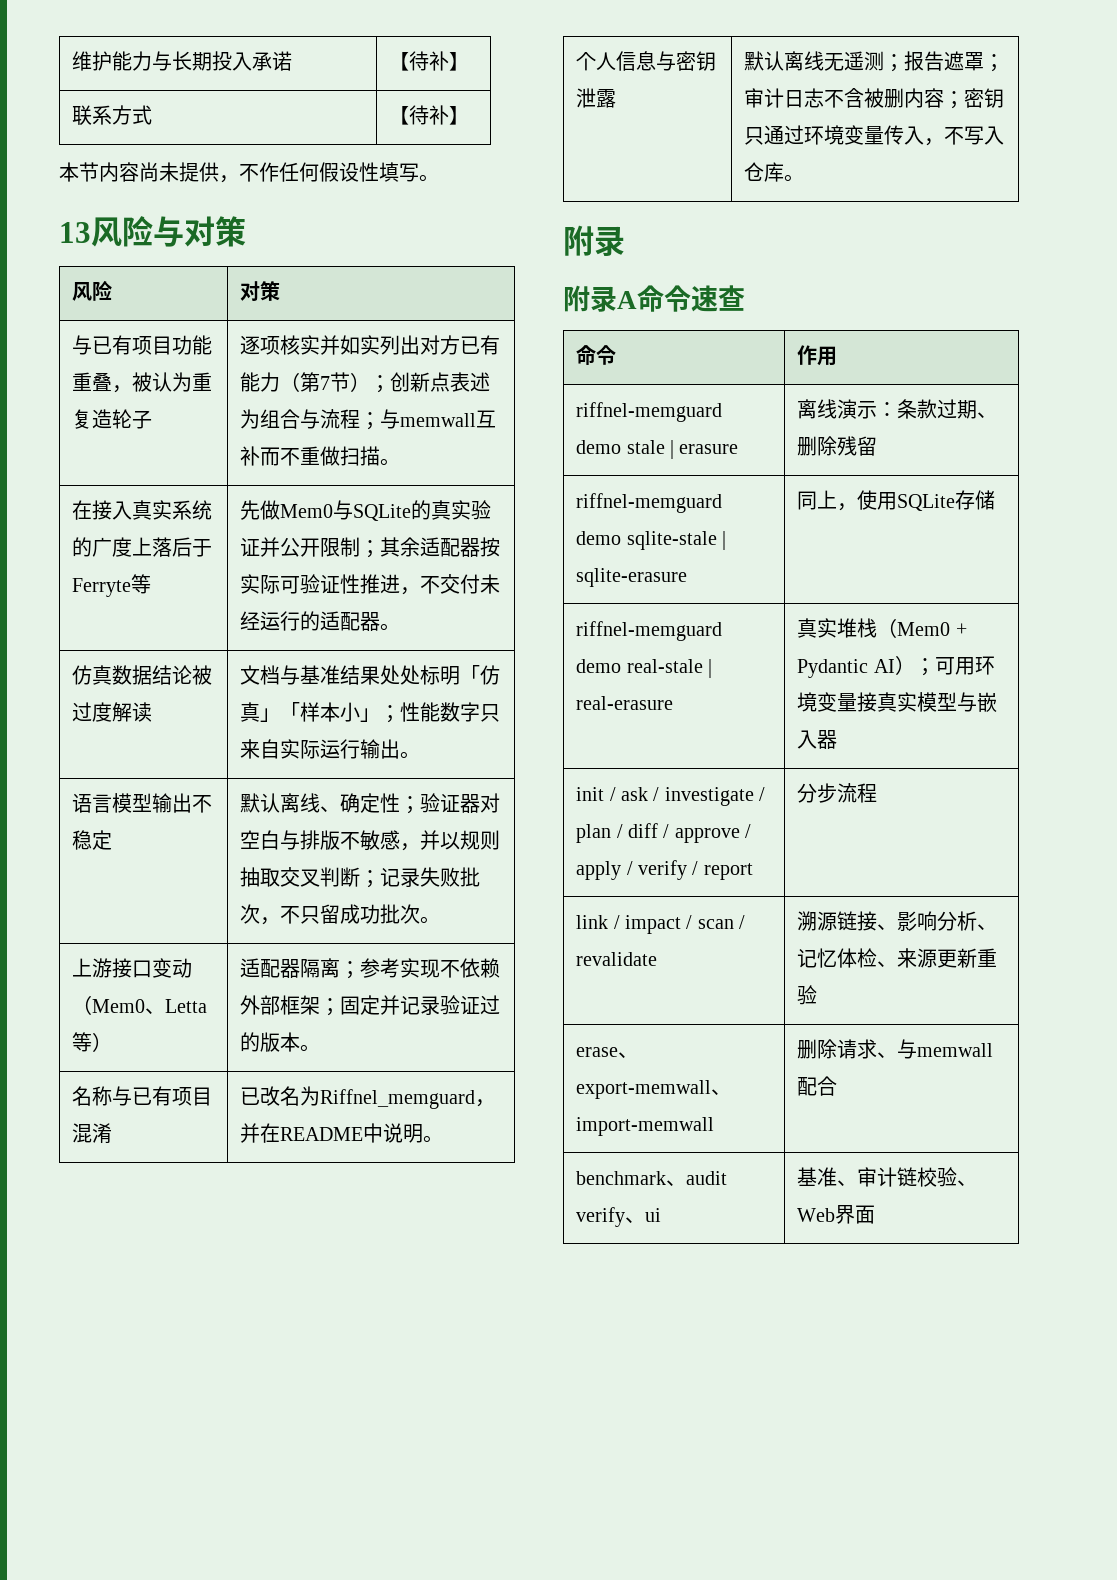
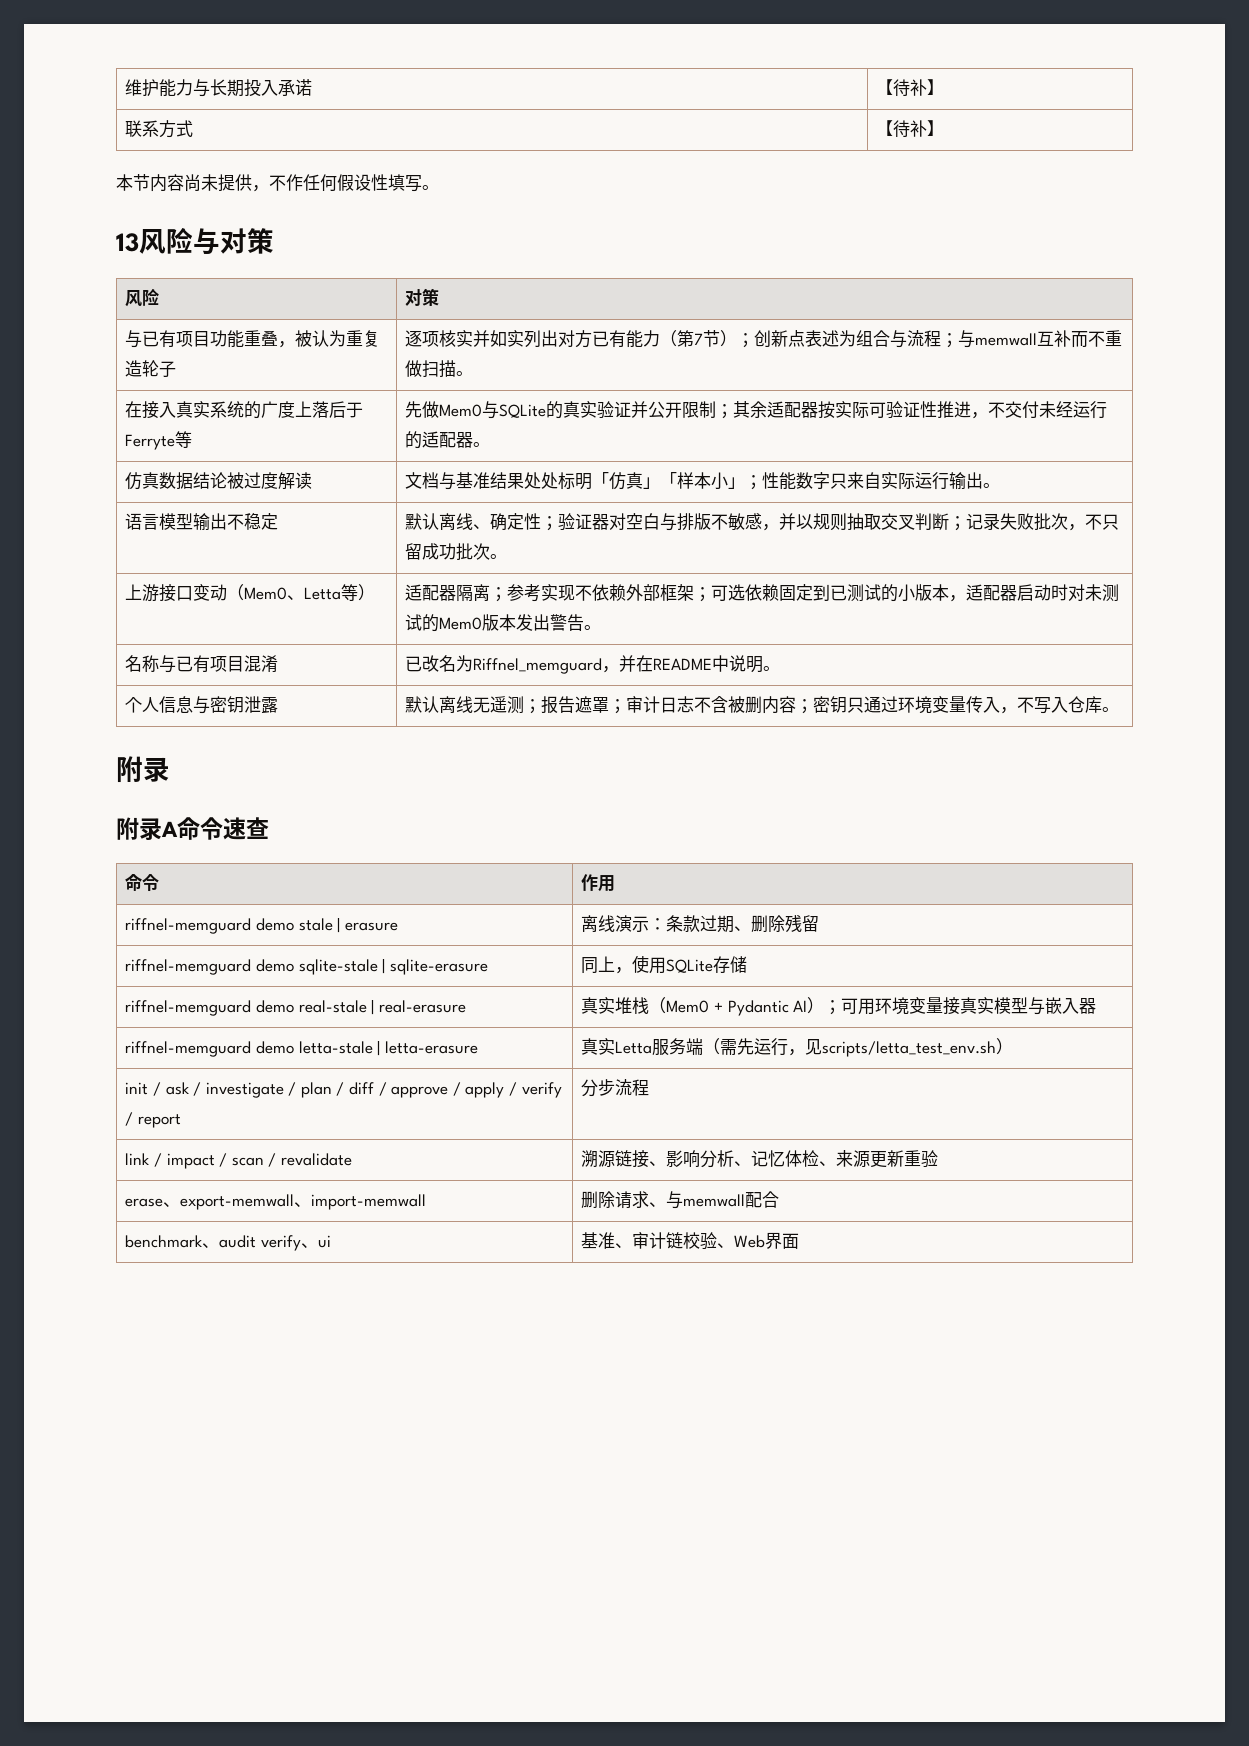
[340,995,501,1015] [240,1032,301,1052] 固定并记录验证过的版本 -> [711,584,1120,602] [405,614,585,632] 可选依赖固定到已测试的小版本，适配器启动时对未测试的Mem0版本发出警告
(838, 739) none -> [125,1041,478,1057] [581,1038,1014,1057] // riffnel-memguard demo letta-stale | letta-erasure | 真实Letta服务端（需先运行，见scripts/letta_test_env.sh）

